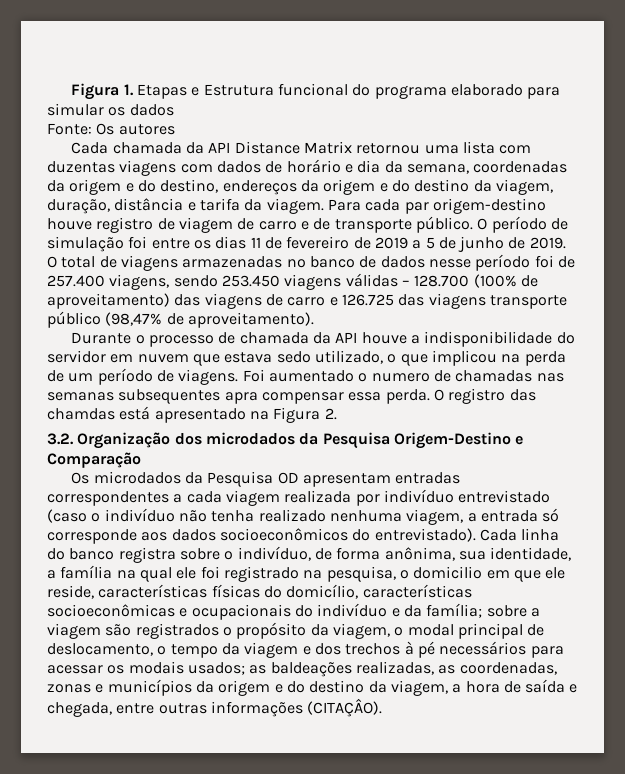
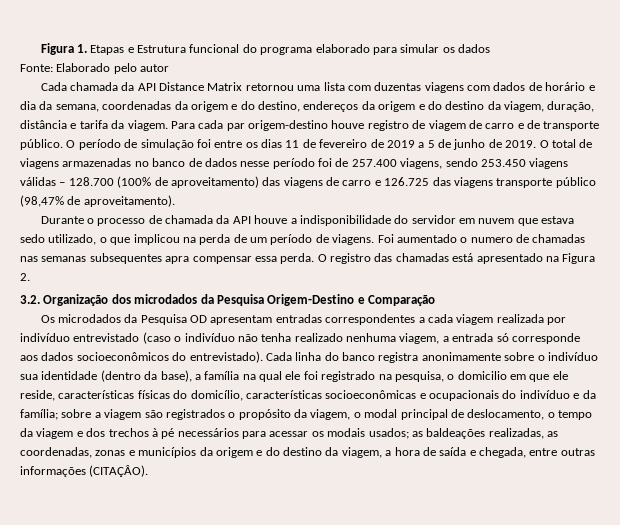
[96,123,175,135] Os autores -> [56,63,170,74] Elaborado pelo autor
[47,408,115,420] chamdas -> [395,253,449,262] chamadas
(176, 555) none -> [421,352,501,361] anonimamente
[237,546,572,561] indivíduo, de forma anônima, sua identidade, -> [547,352,598,361] [20,370,192,382] indivíduo sua identidade (dentro da base),

